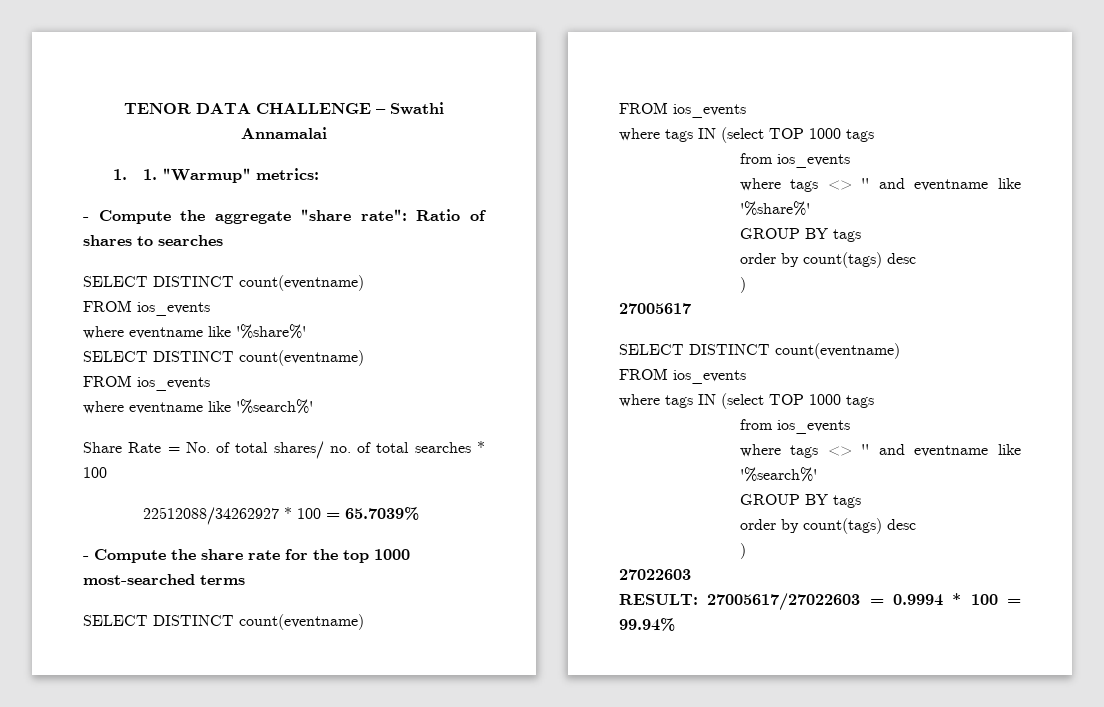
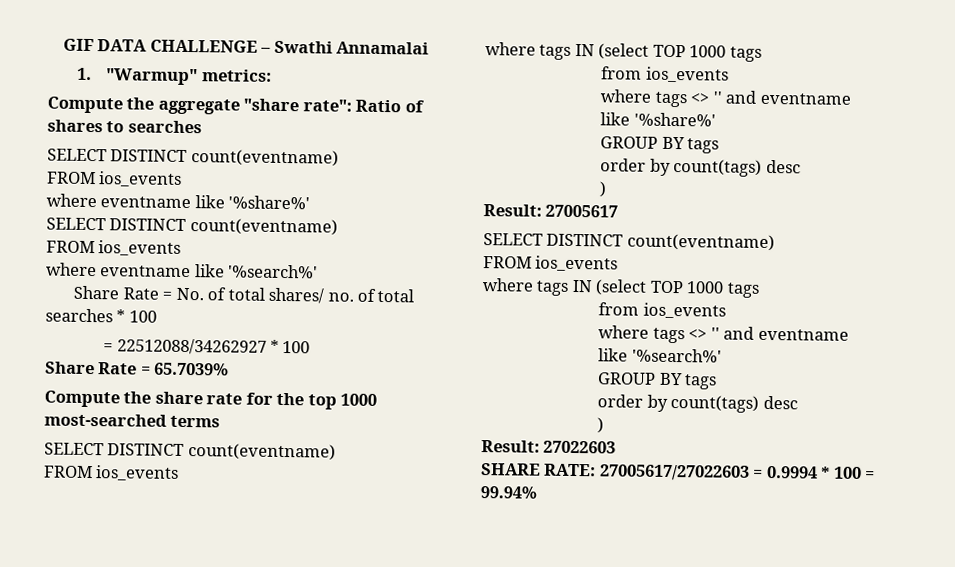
[124,103,191,114] TENOR -> [62,38,94,52] GIF
[143,169,158,180] 1. -> (93, 74) none
[83,217,89,221] - -> (272, 75) none
(107, 472) none -> [103,343,114,352] =
(322, 513) none -> [45,361,138,375] // Share Rate
[83,556,89,560] - -> (230, 369) none
(746, 285) none -> [483,204,542,217] Result:
(746, 551) none -> [481,440,540,453] Result:
[619,594,698,605] RESULT: -> [481,463,597,477] SHARE RATE:

